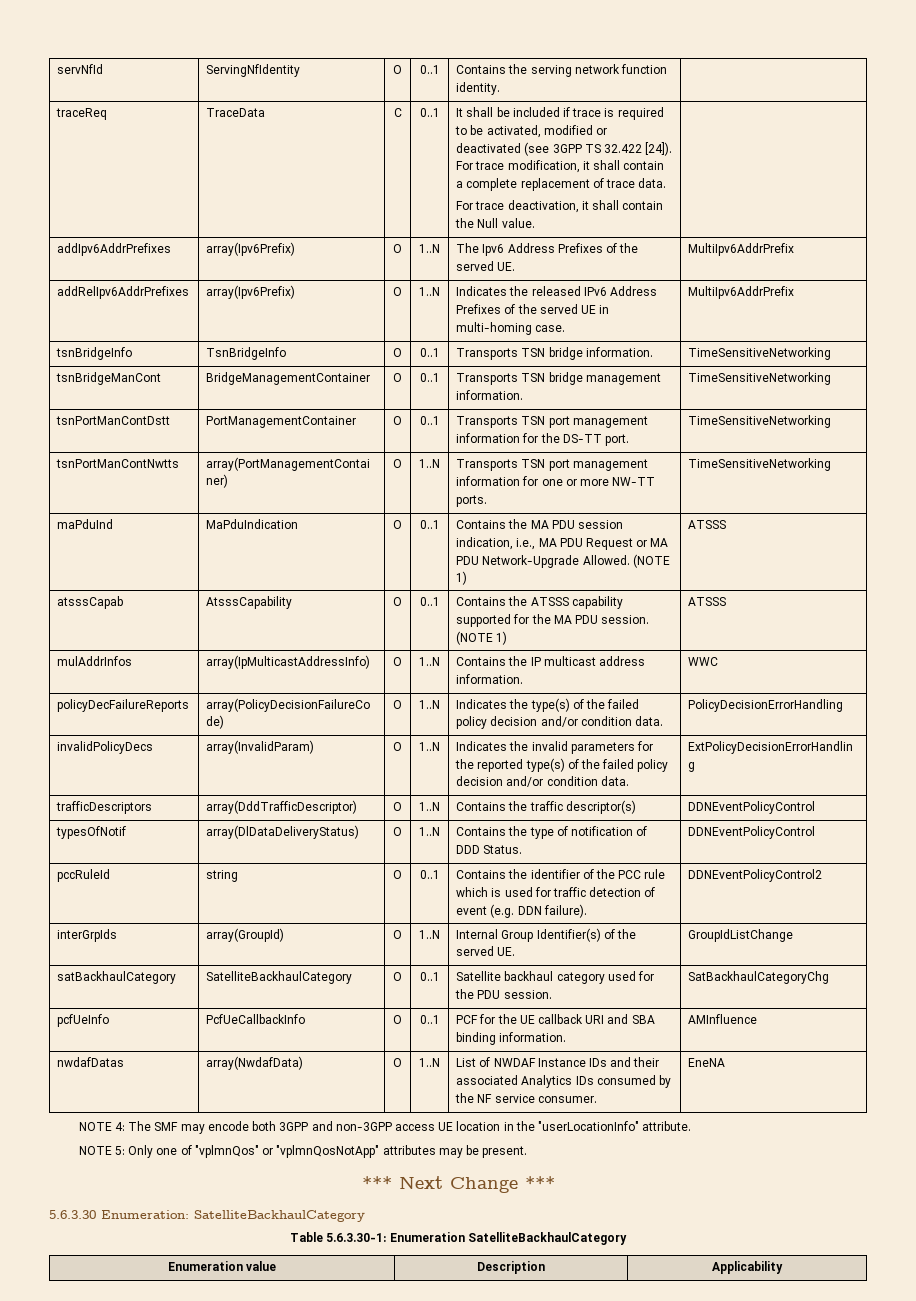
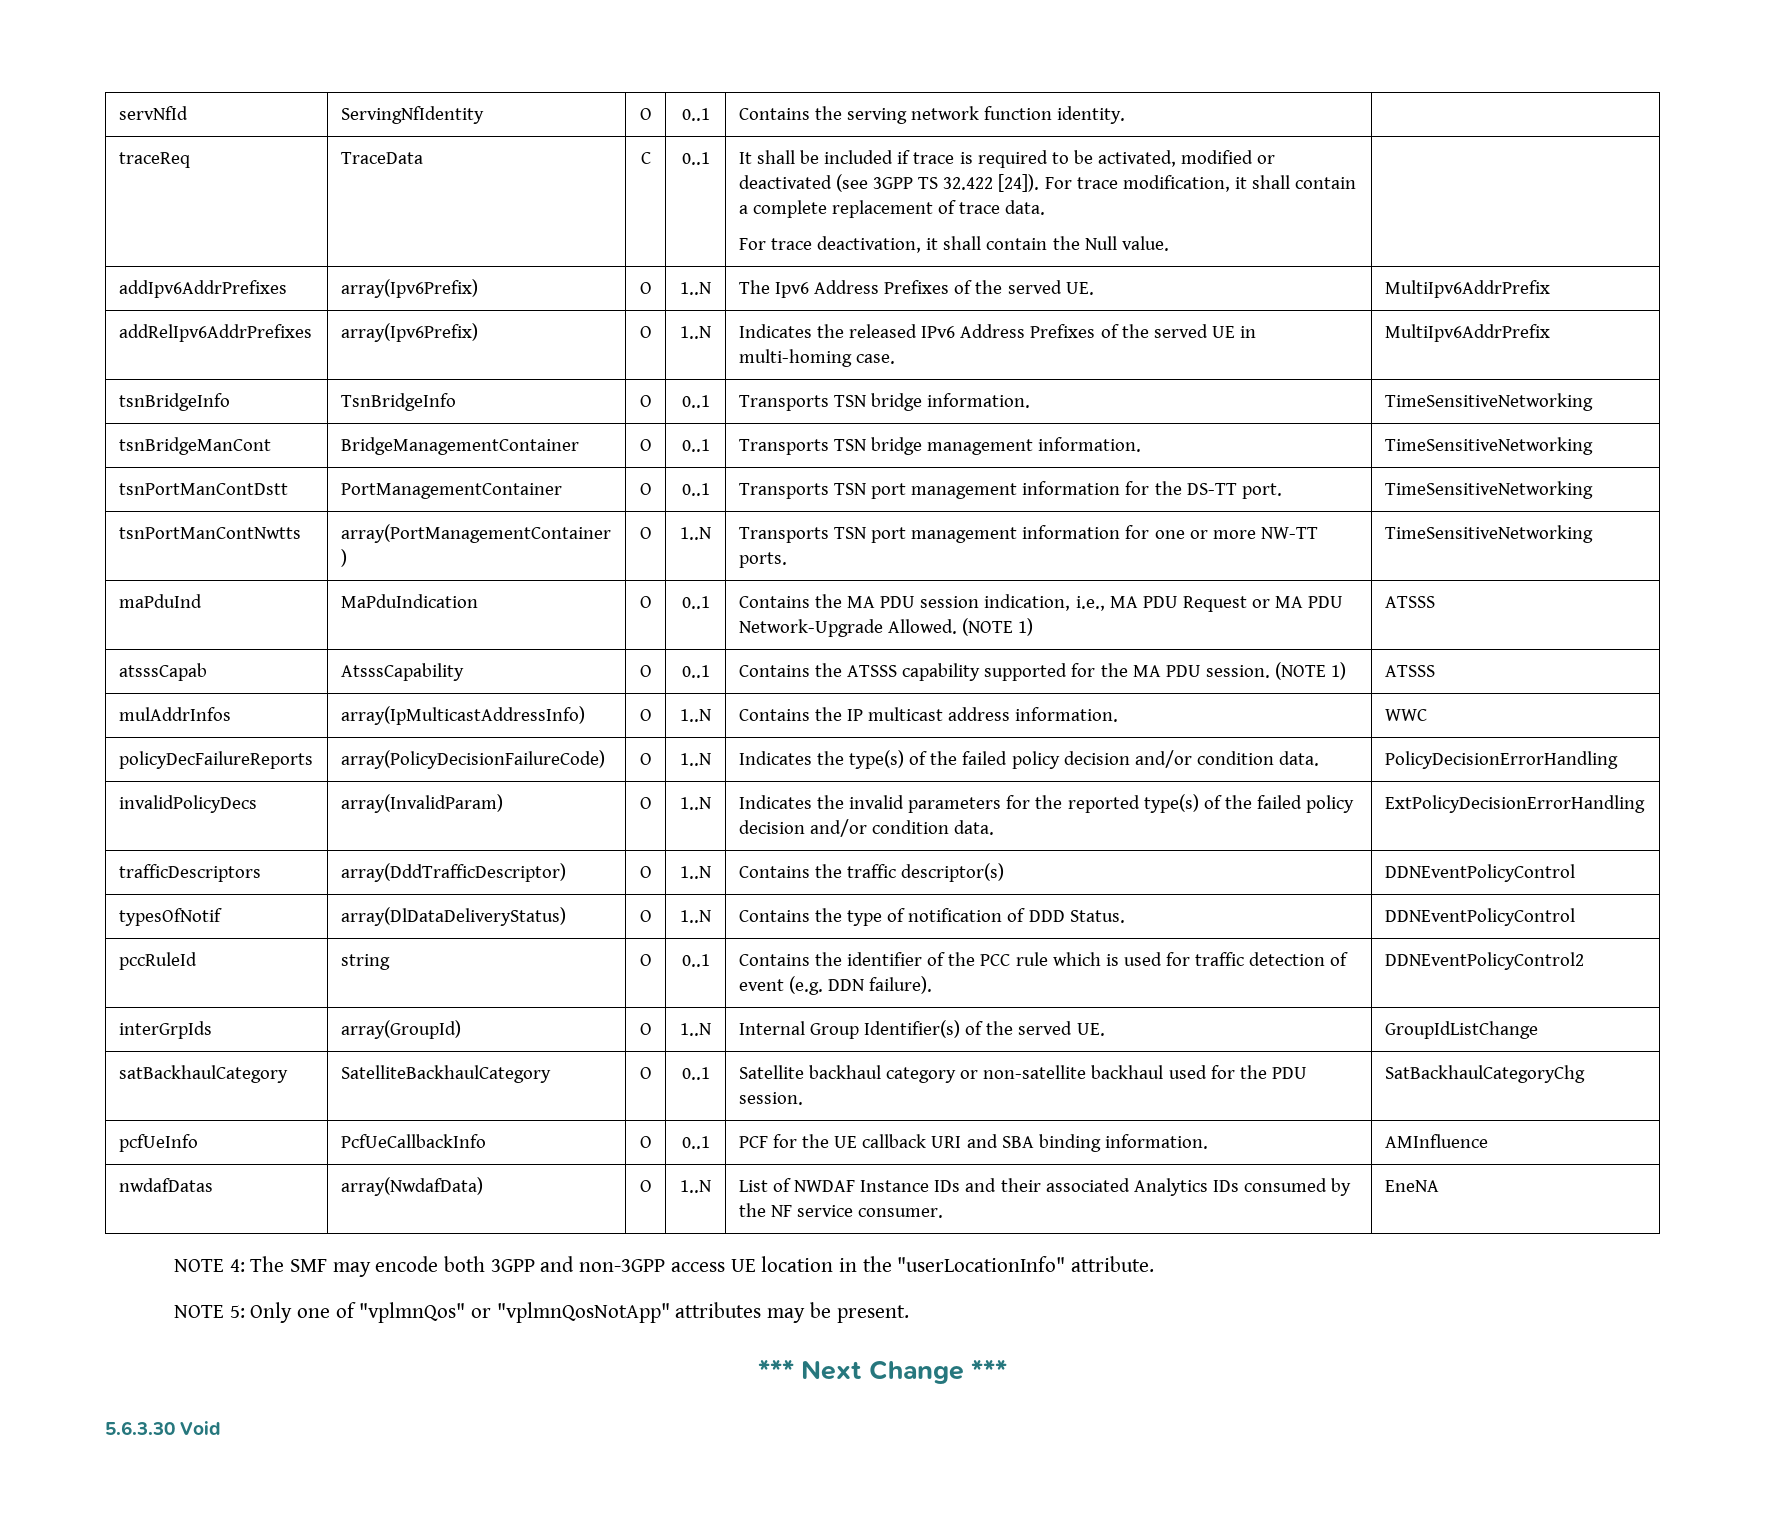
(605, 978) none -> [960,1065,1164,1079] or non-satellite backhaul
[101,1210,365,1222] [290,1232,627,1245] [167,1261,277,1271] [477,1261,545,1274] [712,1261,783,1274] Enumeration: SatelliteBackhaulCategory // Table 5.6.3.30-1: Enumeration SatelliteBackhaulCategory // Enumeration value | Description | Applicability -> [180,1421,222,1435] Void

